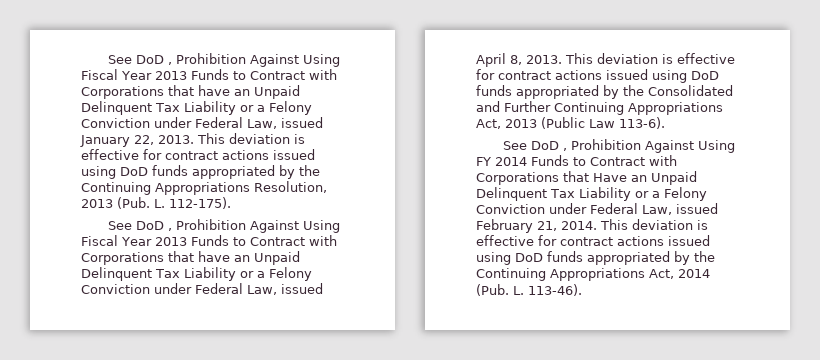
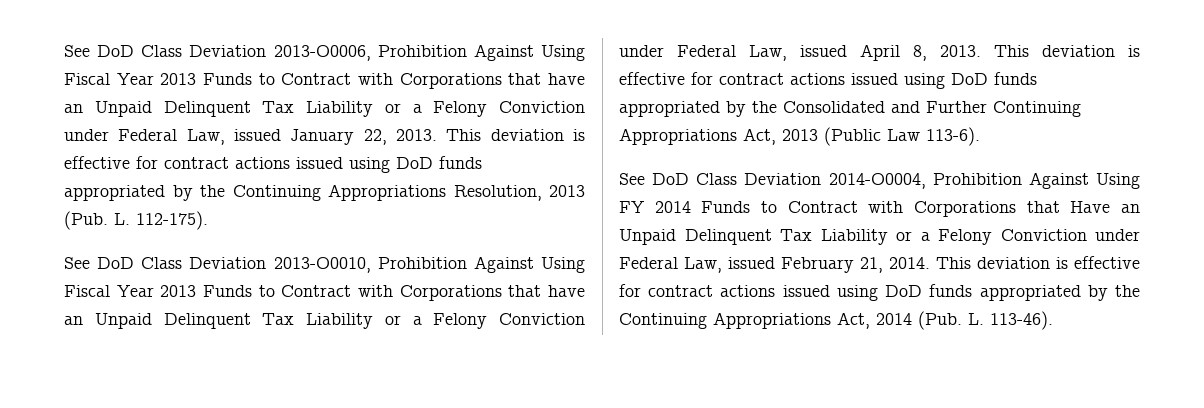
[108,55,173,65] See DoD , -> [64,45,371,61] See DoD Class Deviation 2013-O0006,
[168,228,173,231] , -> [141,257,371,273] Class Deviation 2013-O0010,
[563,148,568,151] , -> [696,173,926,189] Class Deviation 2014-O0004,

